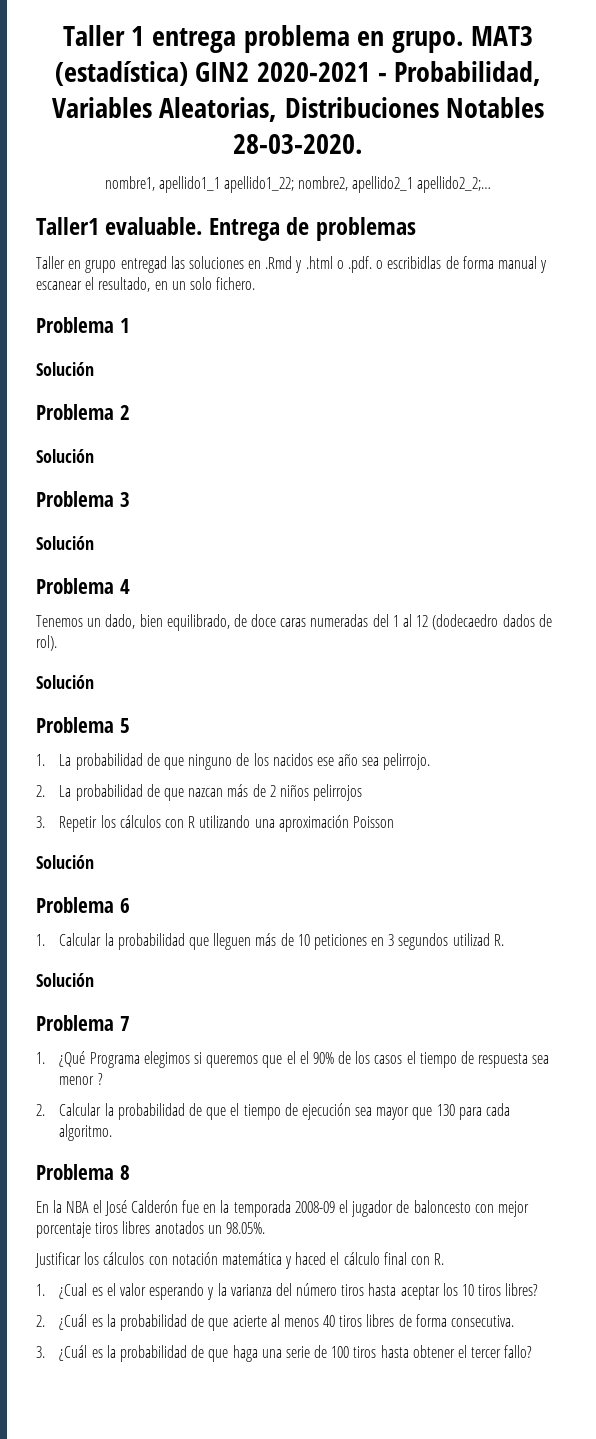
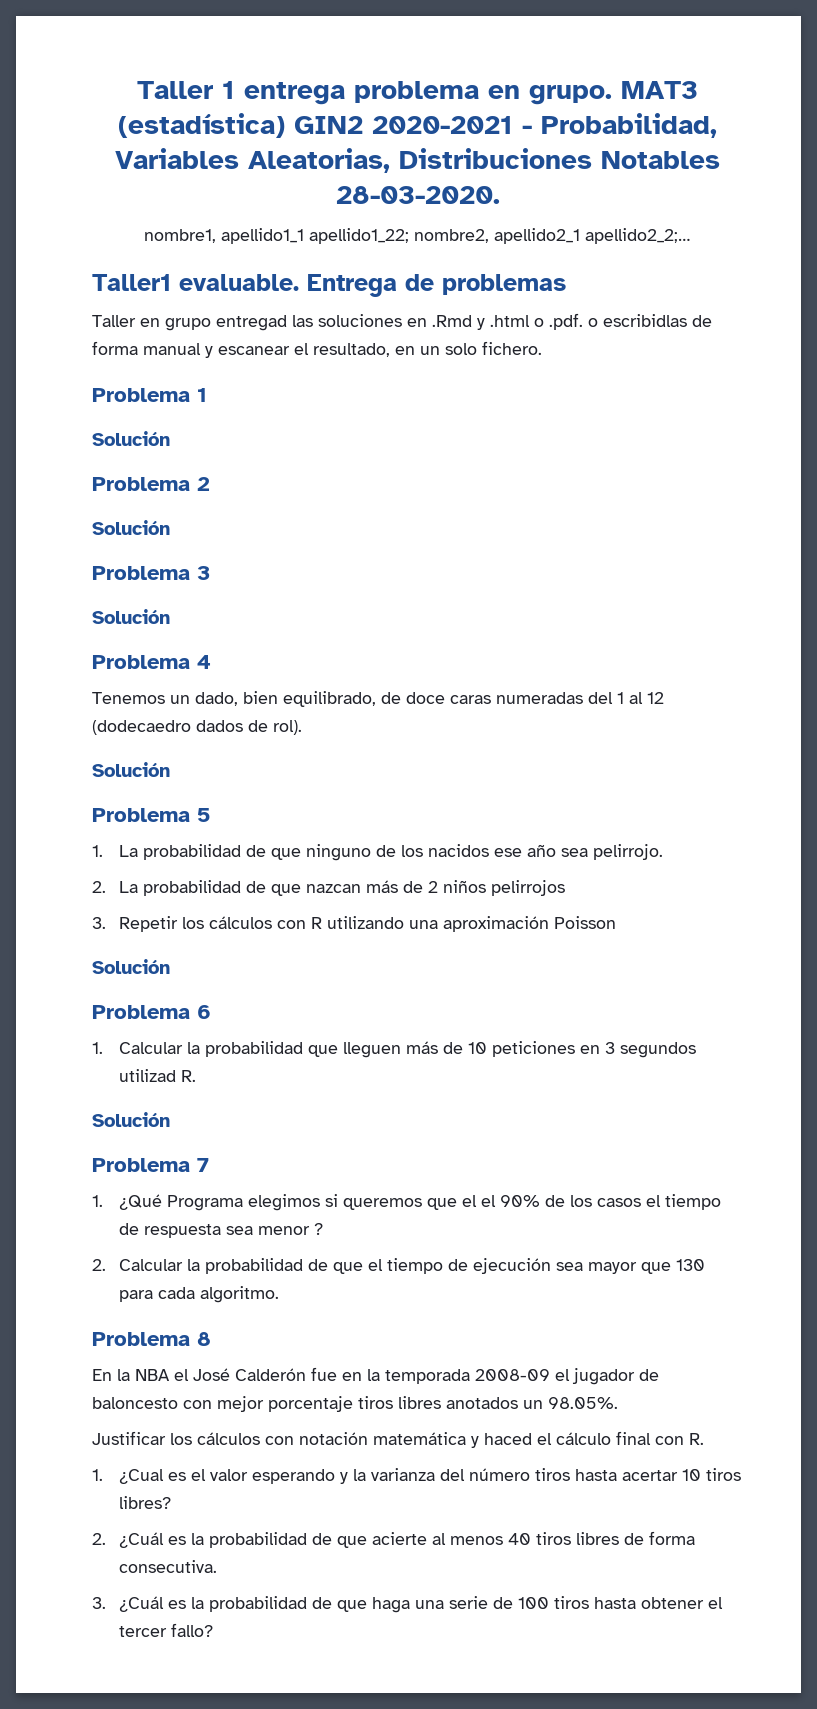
[400,1283,458,1300] aceptar los -> [622,1470,679,1481] acertar

